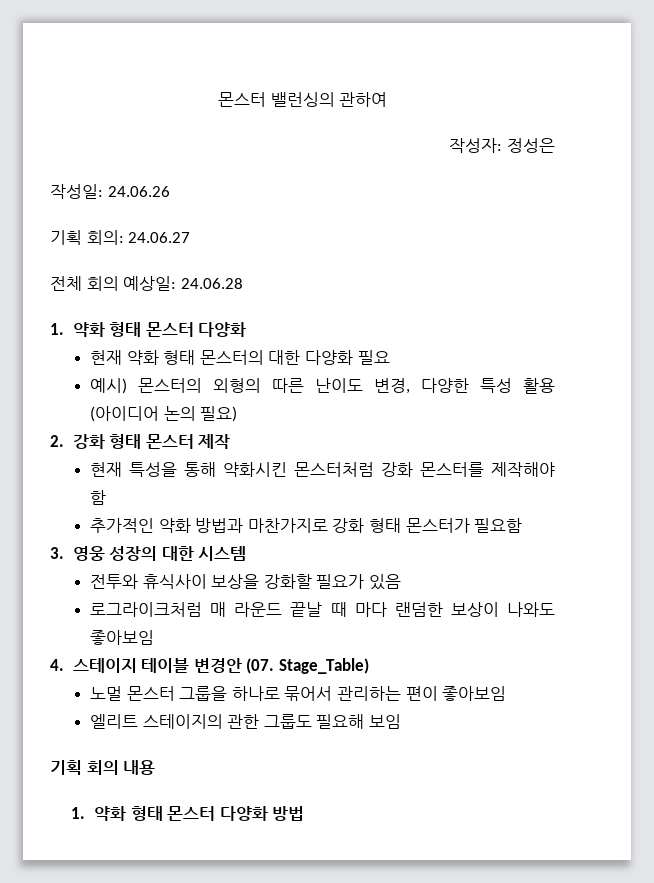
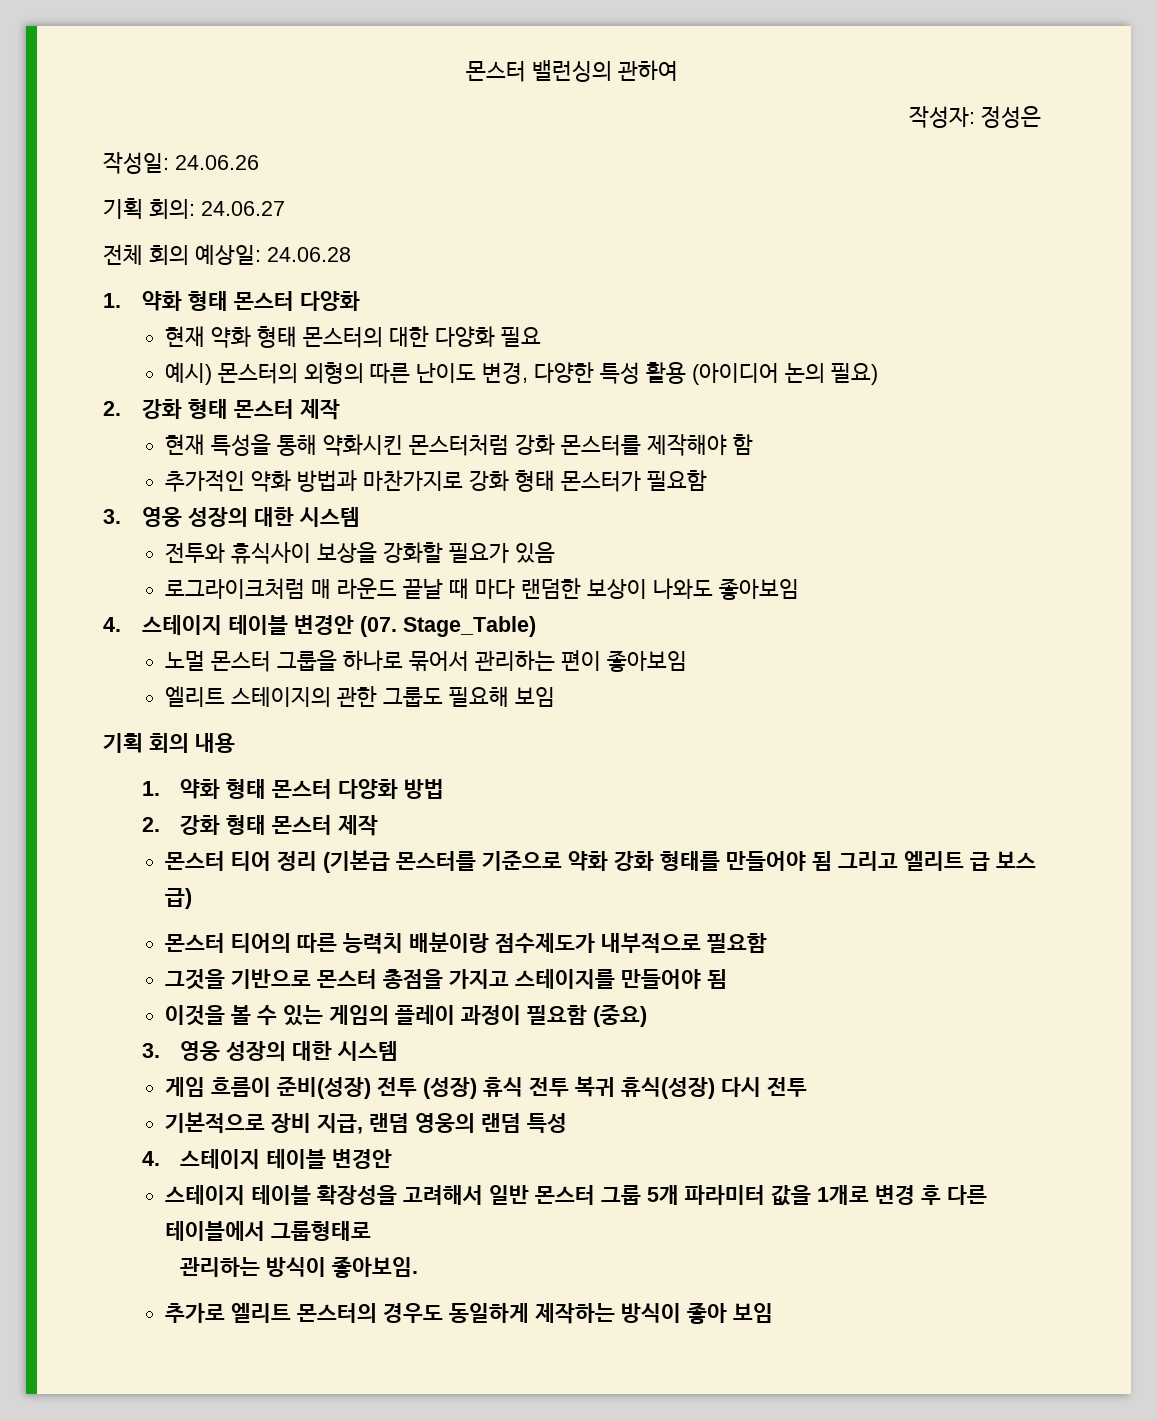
(305, 813) none -> [141,815,379,836] [165,850,1037,873] [165,888,193,909] [165,932,768,954] [165,969,728,990] [165,1004,648,1027] [141,1041,399,1061] [165,1076,808,1099] [165,1112,568,1134] [141,1149,393,1169] [165,1185,988,1206] [165,1221,372,1241] [180,1256,419,1278] [165,1302,774,1324] // 2. 강화 형태 몬스터 제작 // 몬스터 티어 정리 (기본급 몬스터를 기준으로 약화 강화 형태를 만들어야 됨 그리고 엘리트 급 보스 급) // 몬스터 티어의 따른 능력치 배분이랑 점수제도가 내부적으로 필요함 // 그것을 기반으로 몬스터 총점을 가지고 스테이지를 만들어야 됨 // 이것을 볼 수 있는 게임의 플레이 과정이 필요함 (중요) // 3. 영웅 성장의 대한 시스템 // 게임 흐름이 준비(성장) 전투 (성장) 휴식 전투 복귀 휴식(성장) 다시 전투 // 기본적으로 장비 지급, 랜덤 영웅의 랜덤 특성 // 4. 스테이지 테이블 변경안 // 스테이지 테이블 확장성을 고려해서 일반 몬스터 그룹 5개 파라미터 값을 1개로 변경 후 다른 테이블에서 그룹형태로 // 관리하는 방식이 좋아보임. // 추가로 엘리트 몬스터의 경우도 동일하게 제작하는 방식이 좋아 보임

